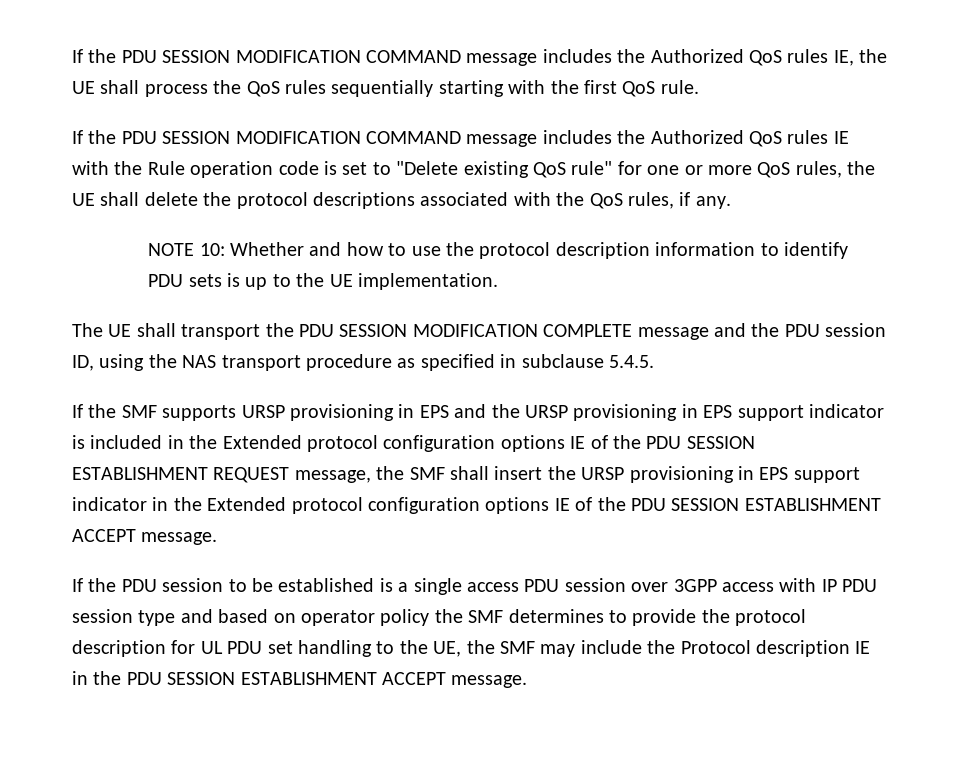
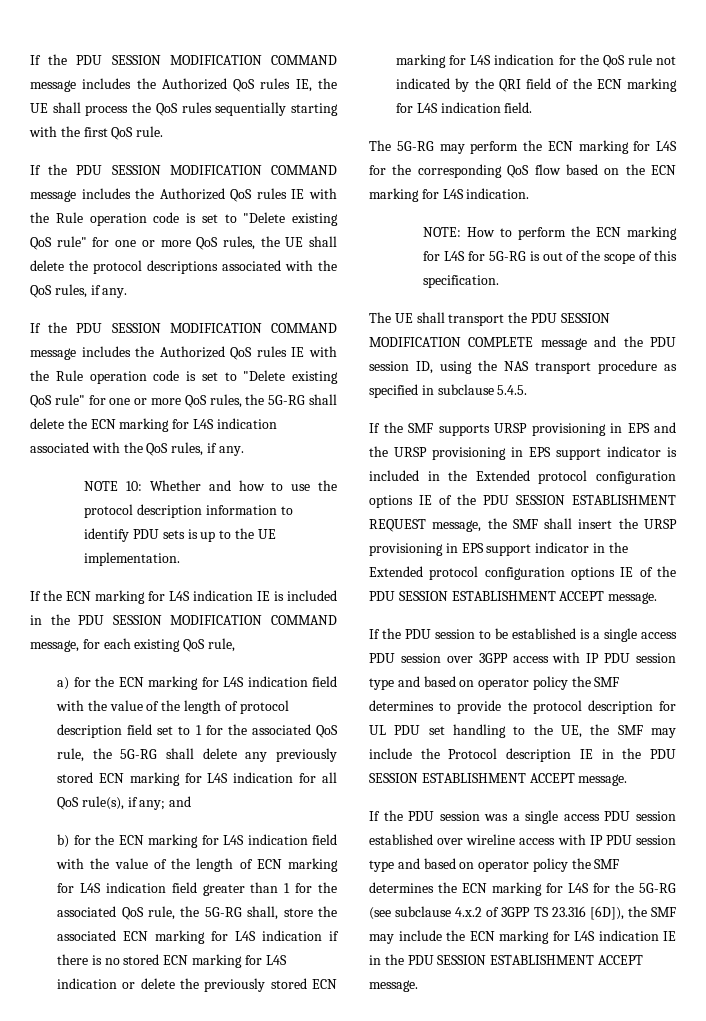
(731, 202) none -> [30,322,338,333] [30,346,337,360] [30,370,338,384] [30,394,338,408] [30,418,277,432] [30,442,244,456] // If the PDU SESSION MODIFICATION COMMAND message includes the Authorized QoS rules IE with the Rule operation code is set to "Delete existing QoS rule" for one or more QoS rules, the 5G-RG shall delete the ECN marking for L4S indication associated with the QoS rules, if any.
(498, 281) none -> [30,590,337,604] [30,614,337,625] [30,638,235,652] [57,676,337,690] [56,700,289,714] [57,724,338,738] [57,748,337,762] [57,772,337,786] [57,796,192,810] [57,834,337,848] [56,858,338,872] [57,882,337,896] [57,906,337,920] [57,930,339,944] [57,954,287,968] [57,978,337,992] [396,54,676,68] [396,78,677,92] [396,102,533,113] [369,140,677,154] [369,164,676,178] [369,188,530,202] [423,226,677,240] [423,250,677,264] [423,275,500,288] // If the ECN marking for L4S indication IE is included in the PDU SESSION MODIFICATION COMMAND message, for each existing QoS rule, // a) for the ECN marking for L4S indication field with the value of the length of protocol description field set to 1 for the associated QoS rule, the 5G-RG shall delete any previously stored ECN marking for L4S indication for all QoS rule(s), if any; and // b) for the ECN marking for L4S indication field with the value of the length of ECN marking for L4S indication field greater than 1 for the associated QoS rule, the 5G-RG shall, store the associated ECN marking for L4S indication if there is no stored ECN marking for L4S indication or delete the previously stored ECN marking for L4S indication for the QoS rule not indicated by the QRI field of the ECN marking for L4S indication field. // The 5G-RG may perform the ECN marking for L4S for the corresponding QoS flow based on the ECN marking for L4S indication. // NOTE: How to perform the ECN marking for L4S for 5G-RG is out of the scope of this specification.
(528, 681) none -> [369,810,676,824] [369,834,676,845] [369,858,620,872] [369,882,676,896] [369,906,676,920] [369,930,676,944] [369,954,643,965] [369,980,418,992] // If the PDU session was a single access PDU session established over wireline access with IP PDU session type and based on operator policy the SMF determines the ECN marking for L4S for the 5G-RG (see subclause 4.x.2 of 3GPP TS 23.316 [6D]), the SMF may include the ECN marking for L4S indication IE in the PDU SESSION ESTABLISHMENT ACCEPT message.

